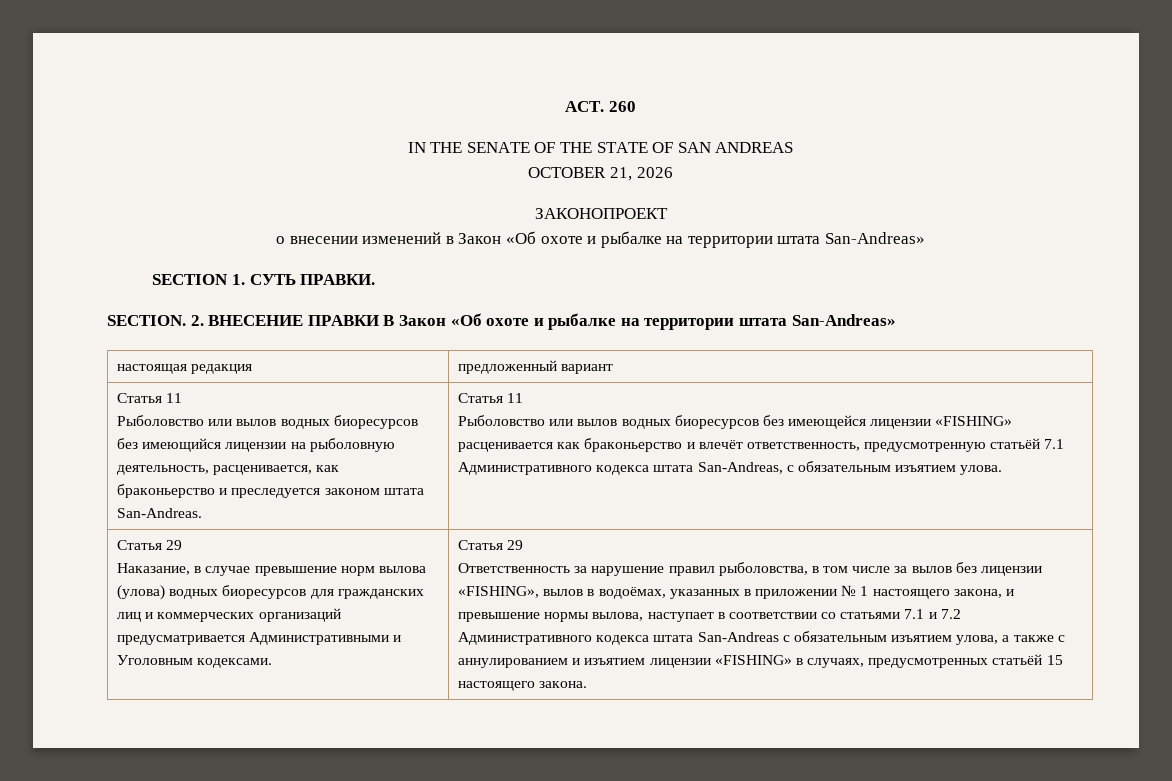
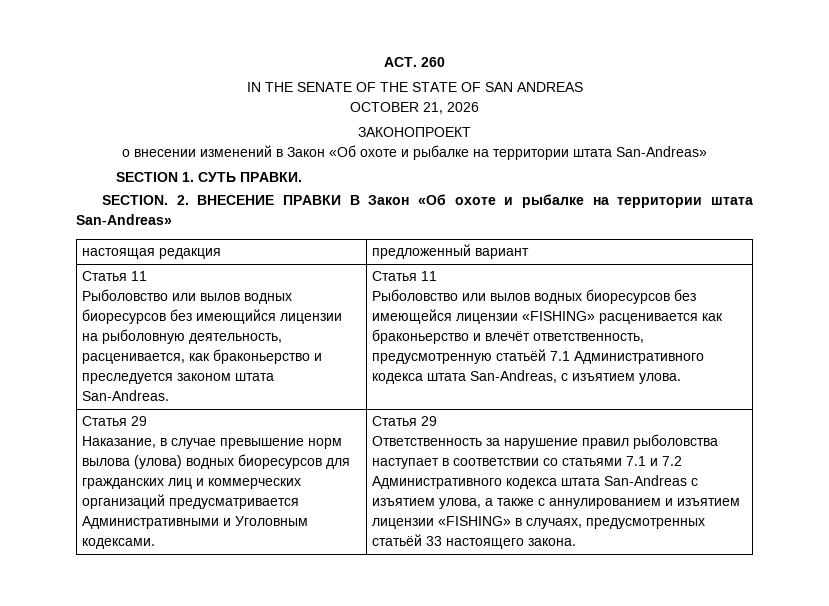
[797,461,891,472] обязательным -> (569, 377) none
[718,562,1043,576] [457,585,1015,599] [457,612,644,622] рыболовства, в том числе за вылов без лицензии «FISHING», вылов в водоёмах, указанных в приложении № 1 настоящего закона, и превышение нормы вылова, -> [633,434,719,449] рыболовства
[793,631,887,642] обязательным -> (699, 482) none
[1046,655,1063,665] 15 -> [426,536,443,546] 33

